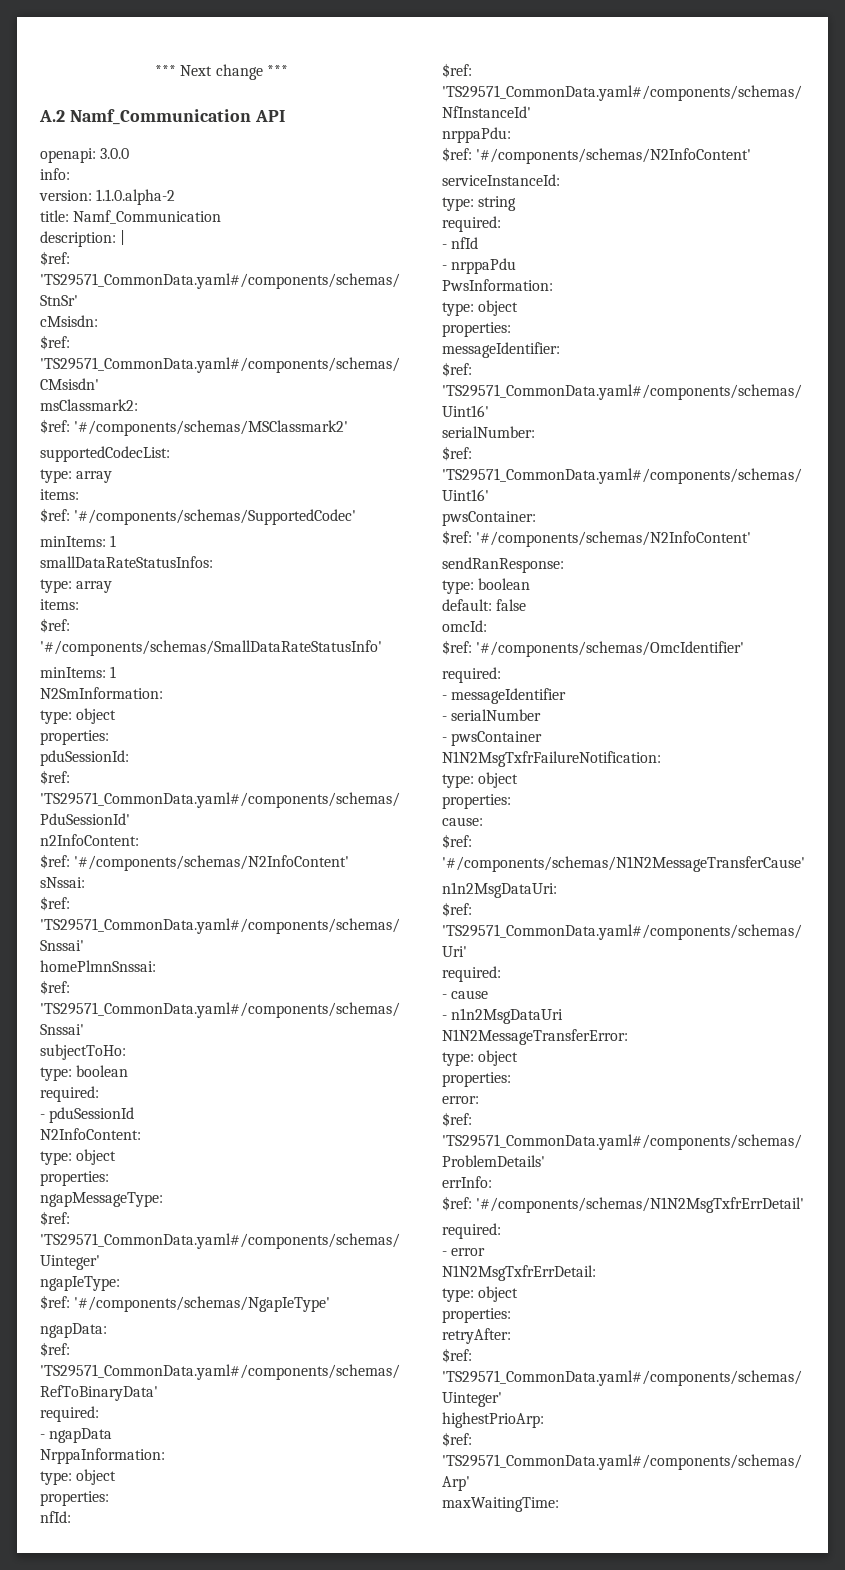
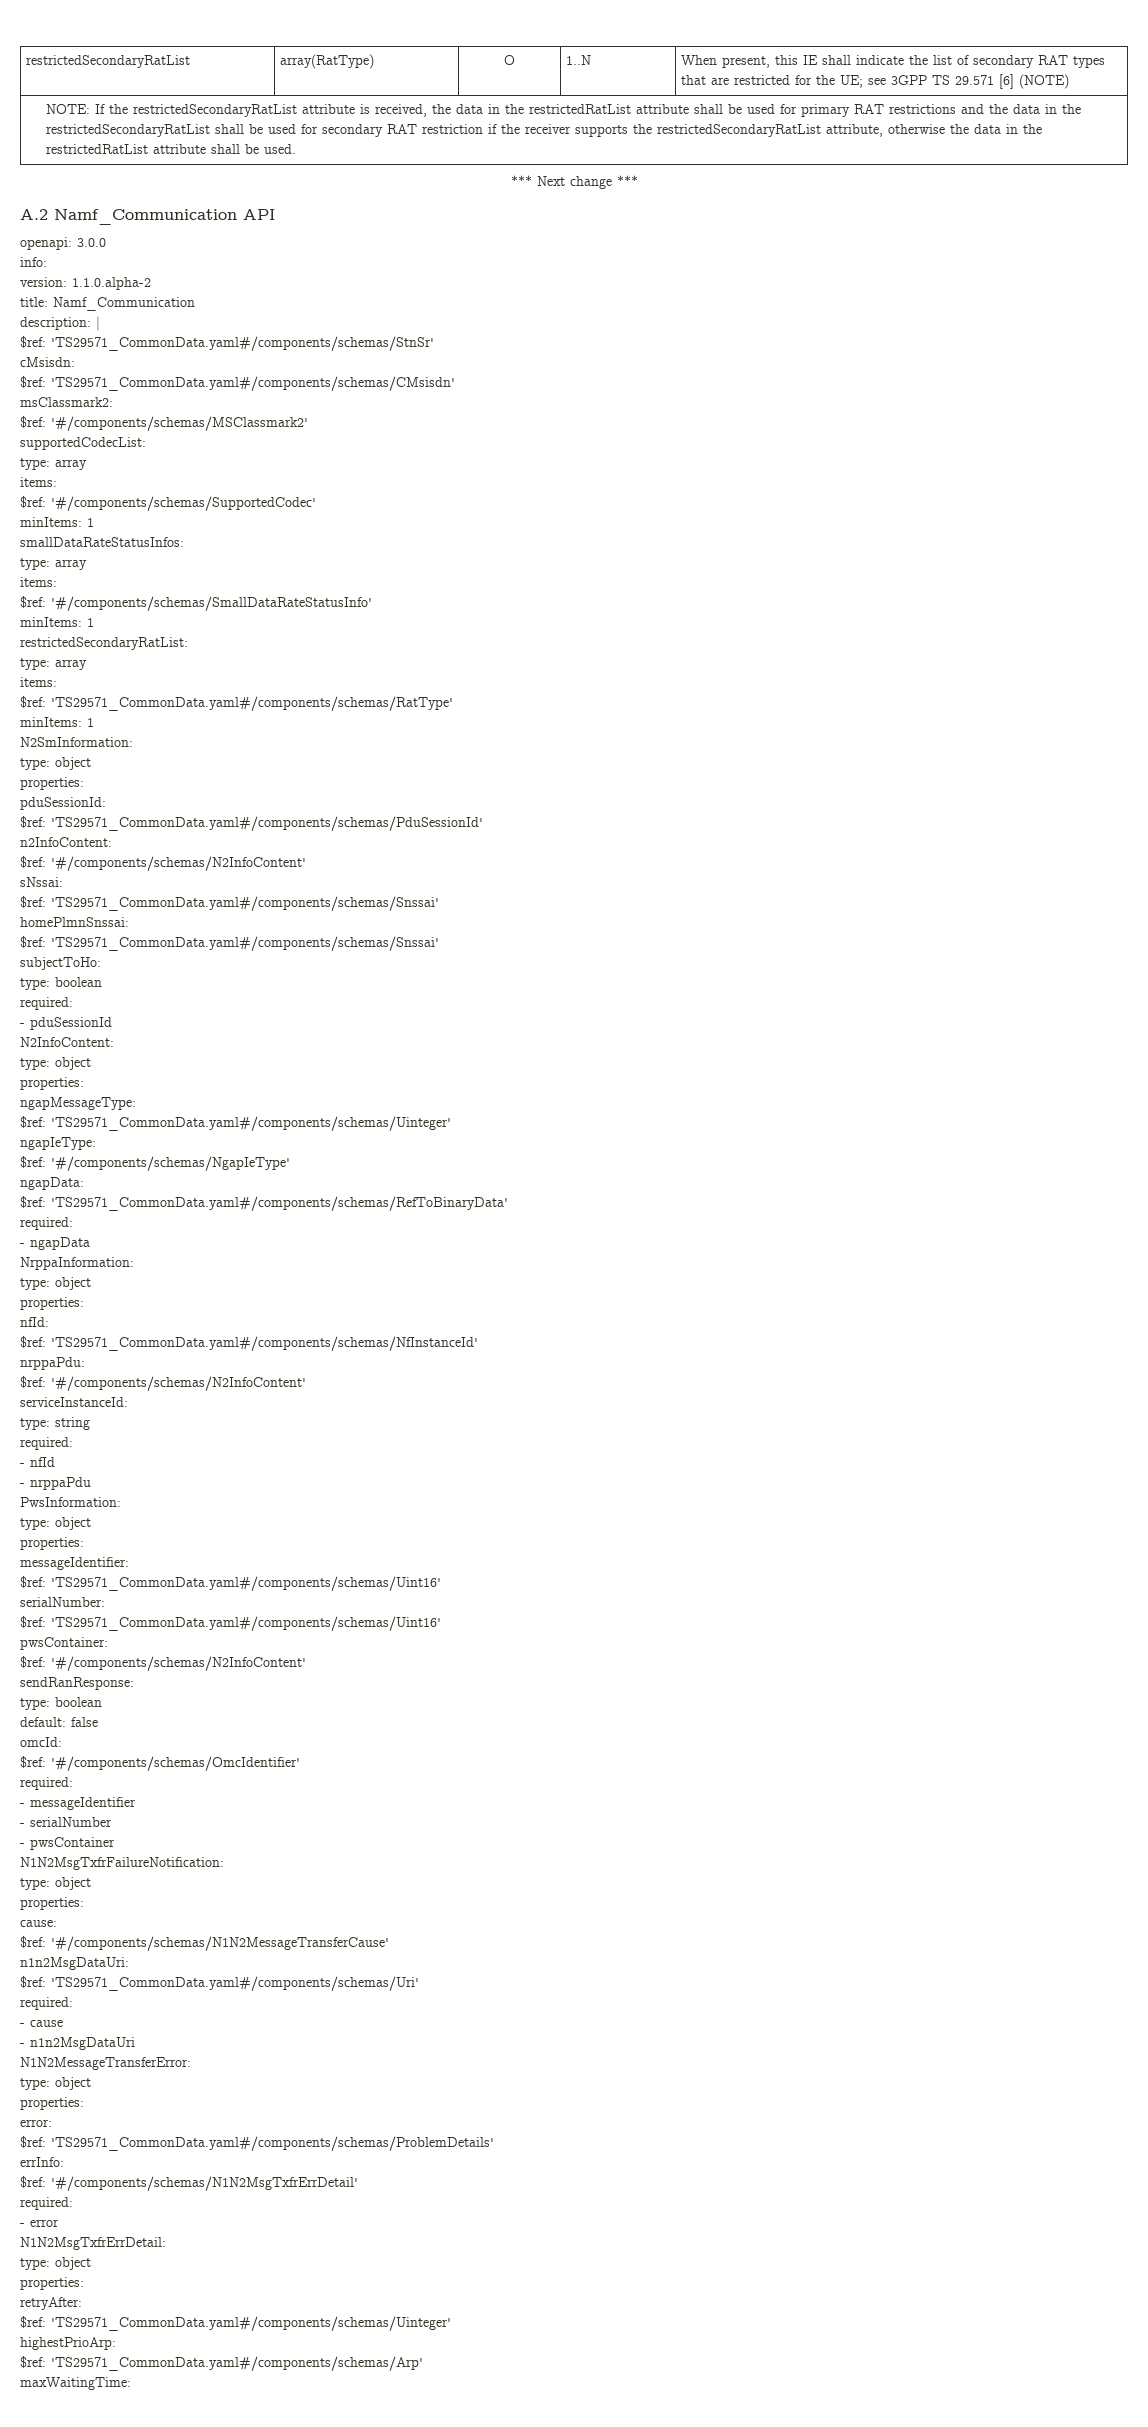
(155, 70) none -> [26,55,191,68] [280,54,375,69] [504,55,515,65] [566,55,592,65] [681,55,1106,68] [681,74,1070,89] [45,104,1081,117] [45,124,1042,137] [45,144,296,154] restrictedSecondaryRatList | array(RatType) | O | 1..N | When present, this IE shall indicate the list of secondary RAT types that are restricted for the UE; see 3GPP TS 29.571 [6] (NOTE) // NOTE: If the restrictedSecondaryRatList attribute is received, the data in the restrictedRatList attribute shall be used for primary RAT restrictions and the data in the restrictedSecondaryRatList shall be used for secondary RAT restriction if the receiver supports the restrictedSecondaryRatList attribute, otherwise the data in the restrictedRatList attribute shall be used. //
(117, 672) none -> [20,637,188,650] [20,658,87,670] [20,677,57,687] [20,696,453,711] [20,717,94,727] // restrictedSecondaryRatList: // type: array // items: // $ref: 'TS29571_CommonData.yaml#/components/schemas/RatType' // minItems: 1

